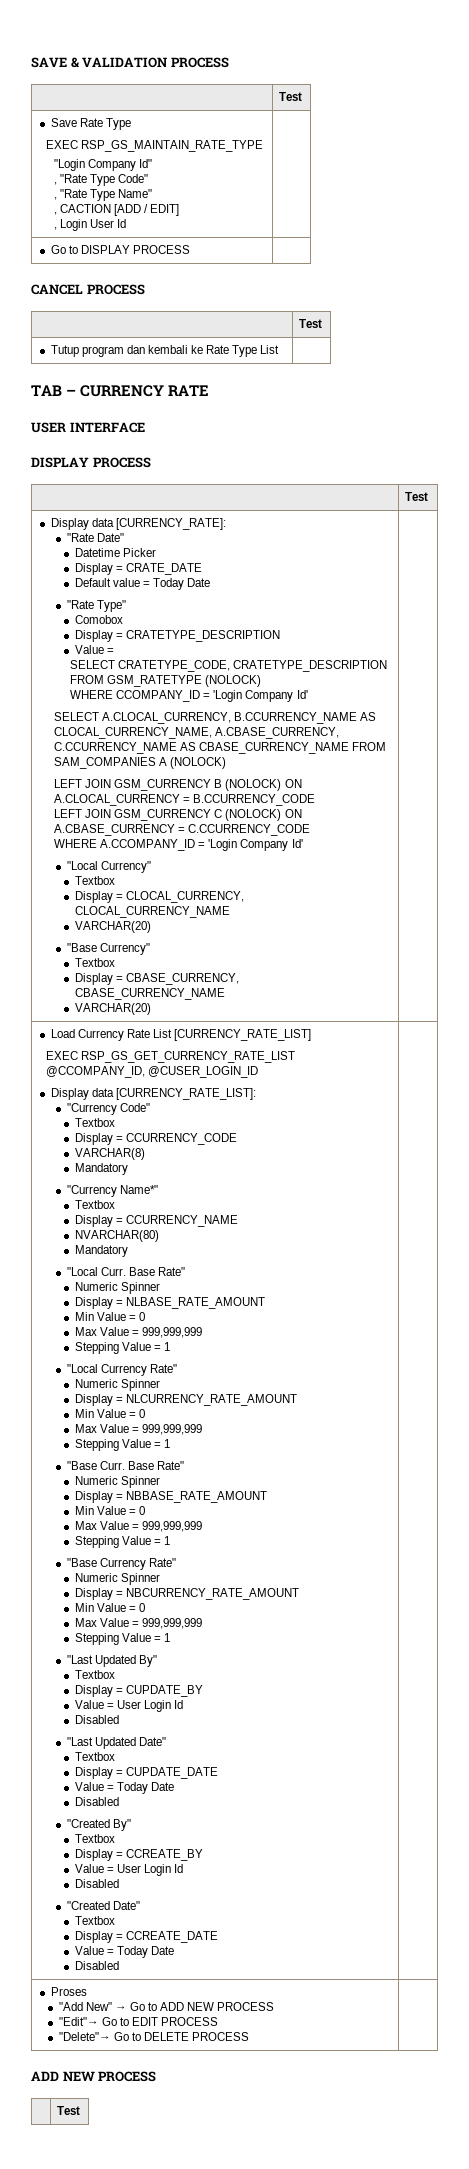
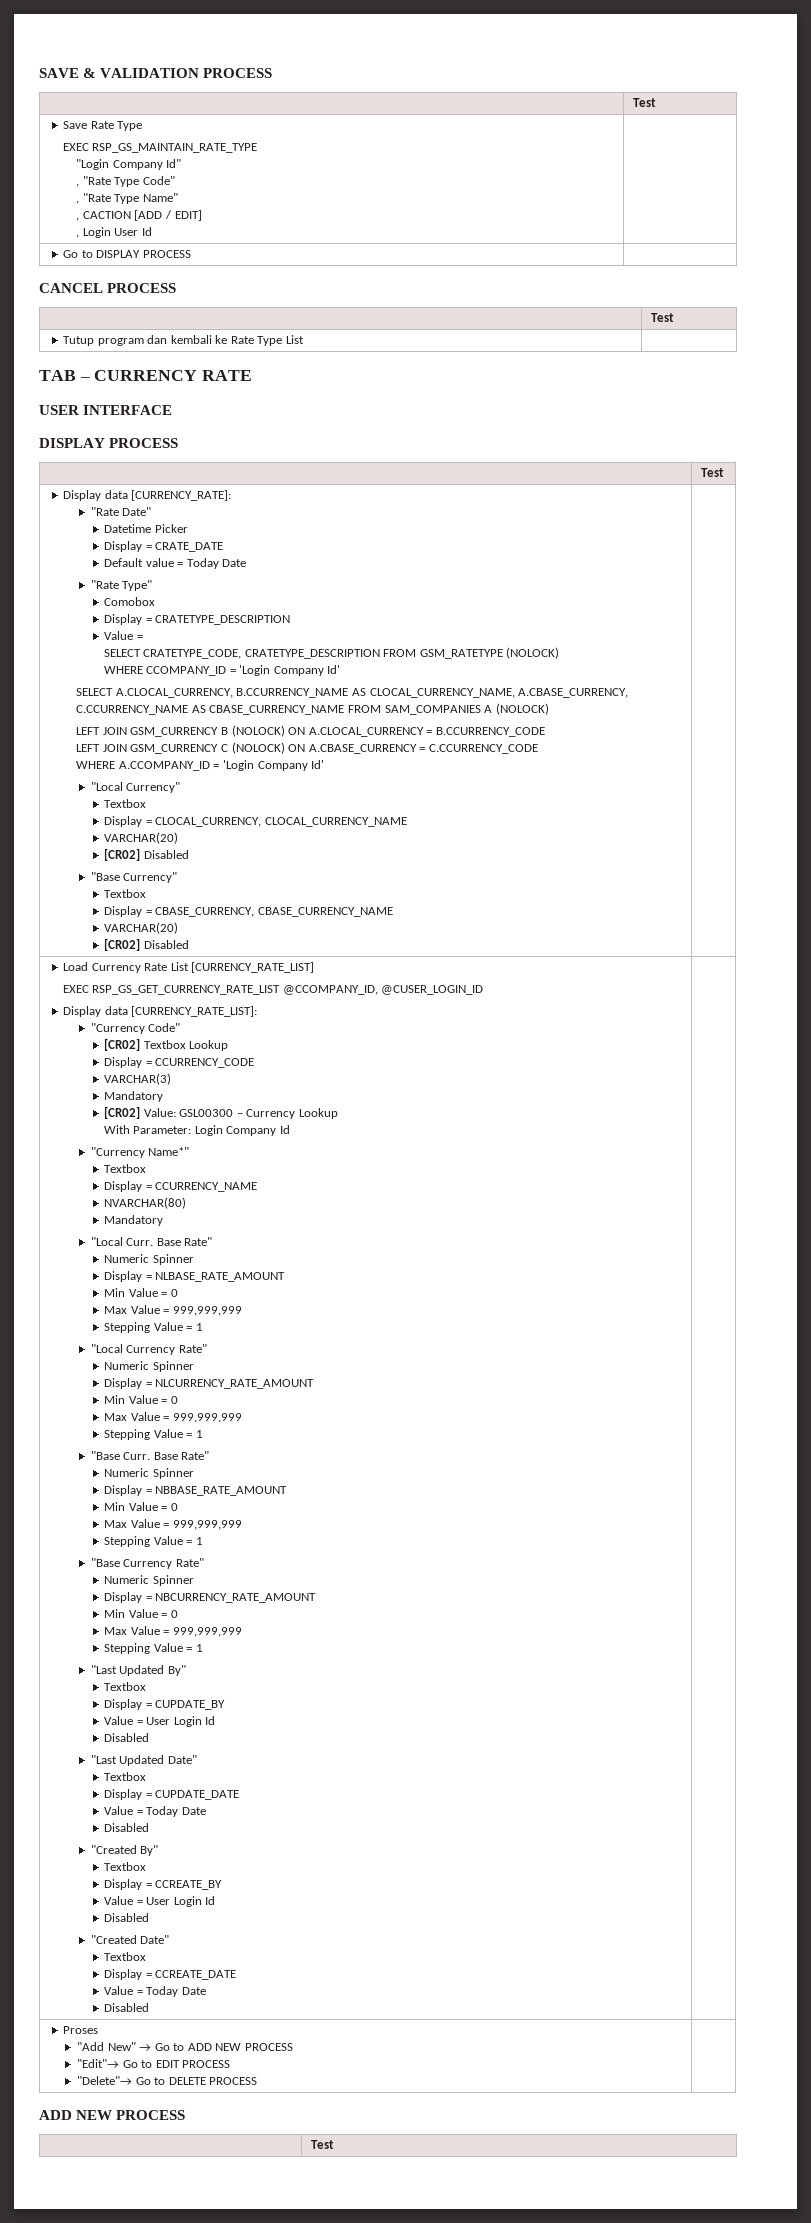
(151, 927) none -> [104,848,189,861] // [CR02] Disabled
(151, 1009) none -> [104,938,189,951] // [CR02] Disabled
[74,1118,115,1127] Textbox -> [104,1038,229,1051] [CR02] Textbox Lookup
[74,1148,145,1160] [74,1163,128,1175] VARCHAR(8) // Mandatory -> [104,1073,172,1085] [104,1091,164,1102] [104,1106,338,1119] [103,1125,290,1136] VARCHAR(3) // Mandatory // [CR02] Value: GSL00300 – Currency Lookup // With Parameter: Login Company Id

